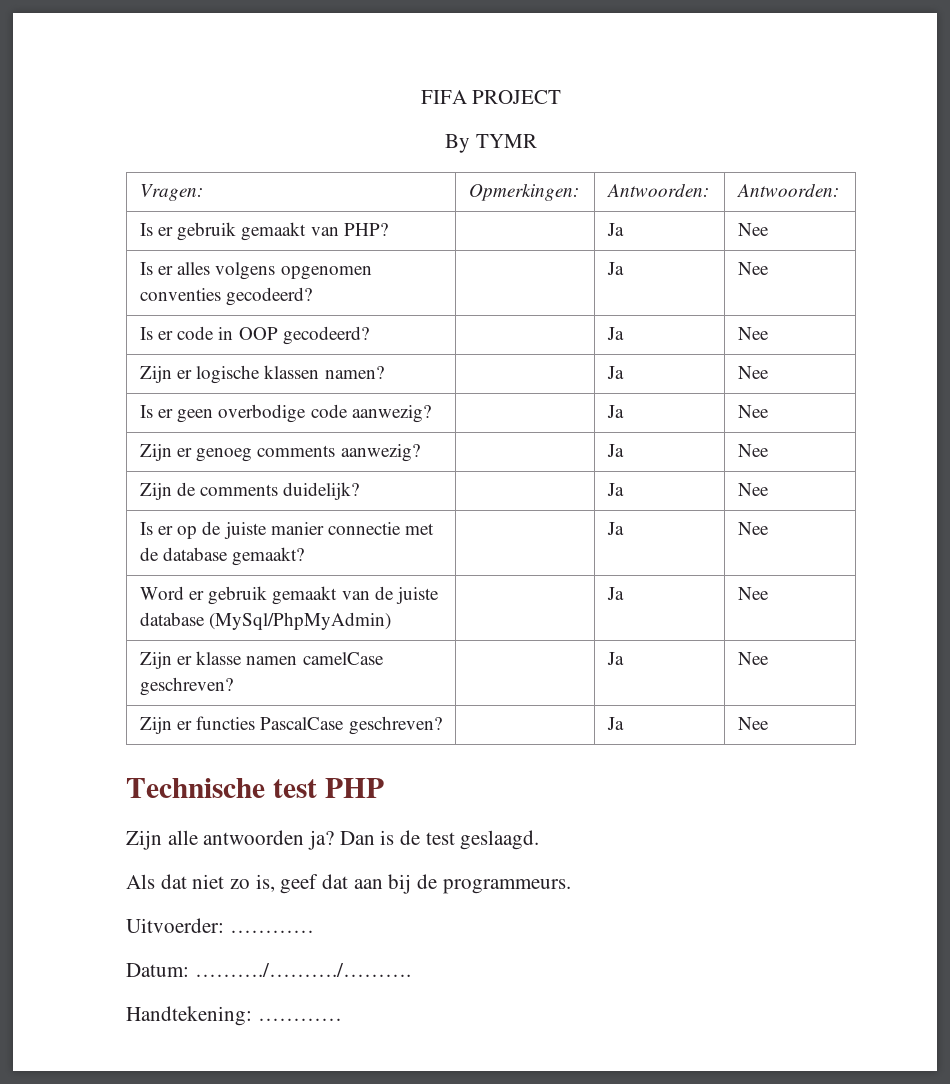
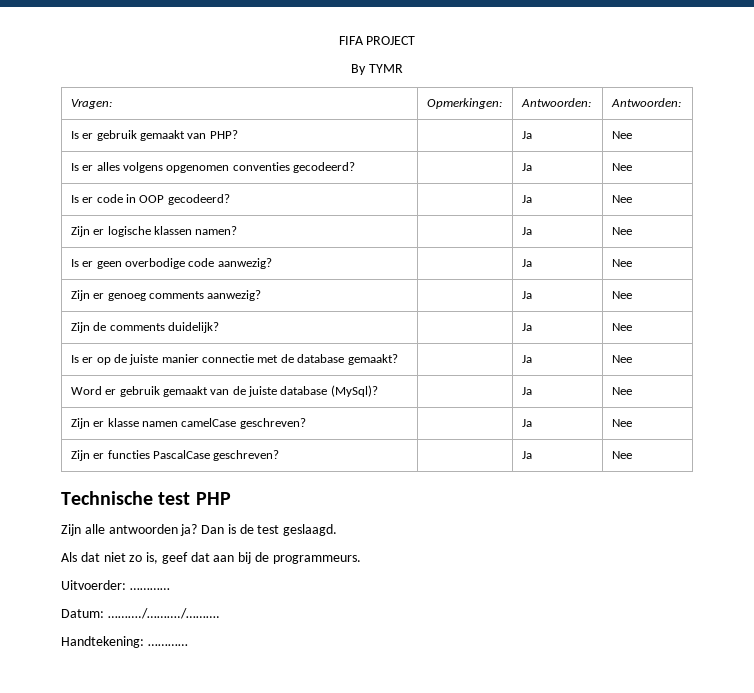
[209,612,392,630] (MySql/PhpMyAdmin) -> [330,385,378,397] (MySql)?

